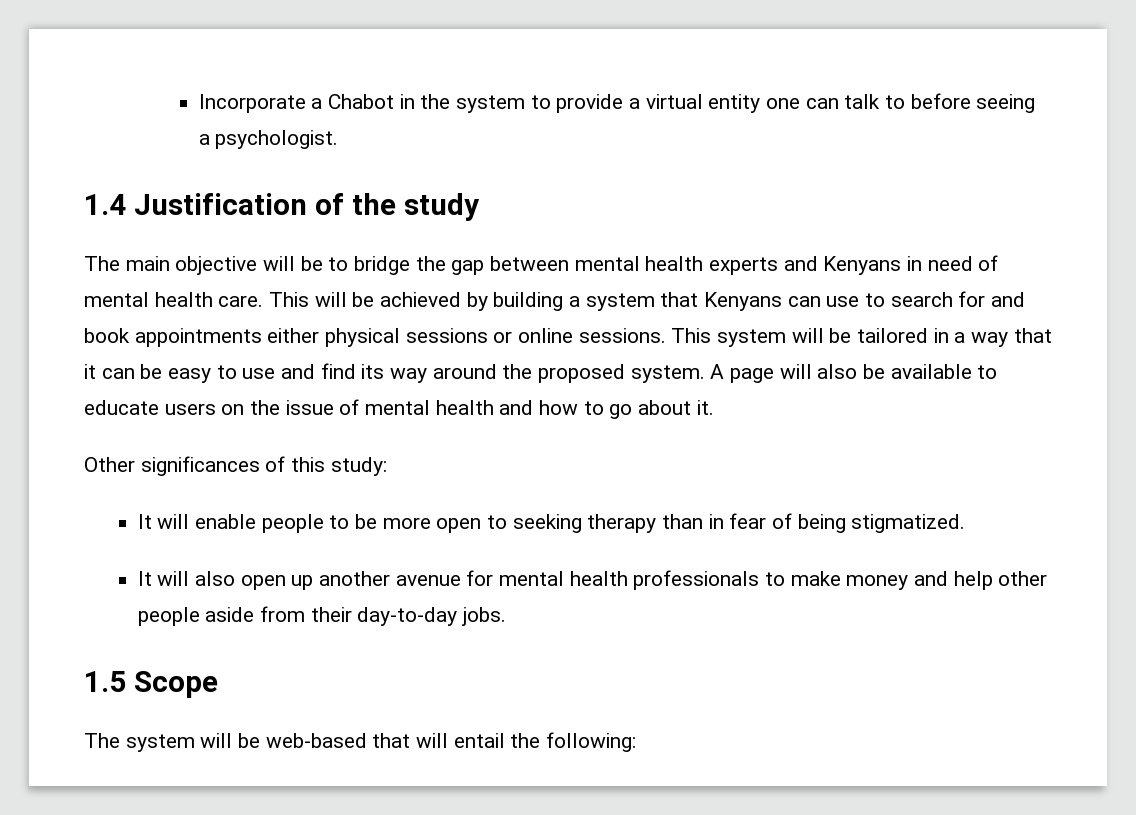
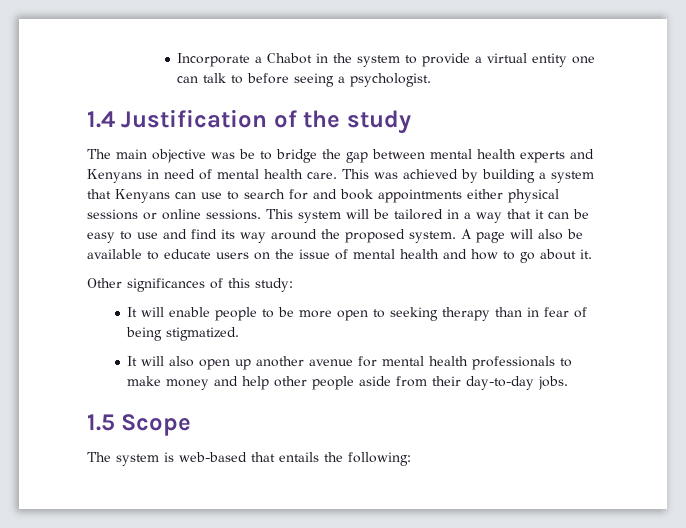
[263,256,296,271] will -> [211,152,235,159] was
[314,292,375,307] will be -> [374,172,398,179] was
[200,733,505,748] will be web-based that will entail -> [164,452,319,462] is web-based that entails

